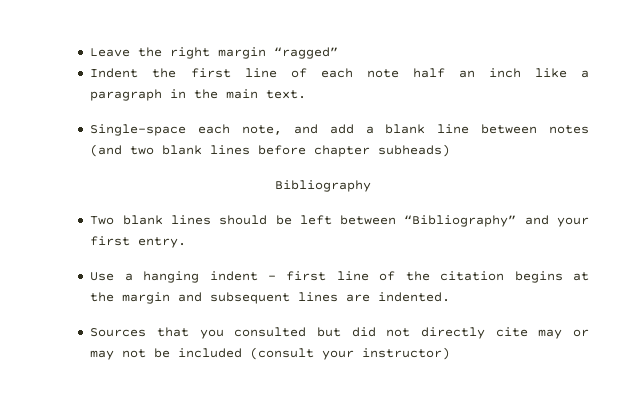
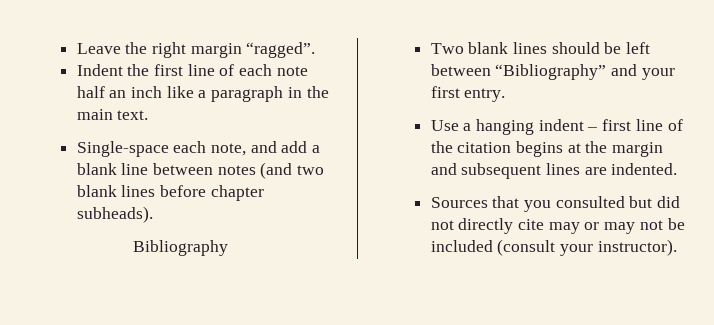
[274,47,339,59] “ragged” -> [246,42,316,58] “ragged”.
[378,144,451,157] subheads) -> [76,206,153,223] subheads).
[362,347,451,360] instructor) -> [597,239,677,256] instructor).

